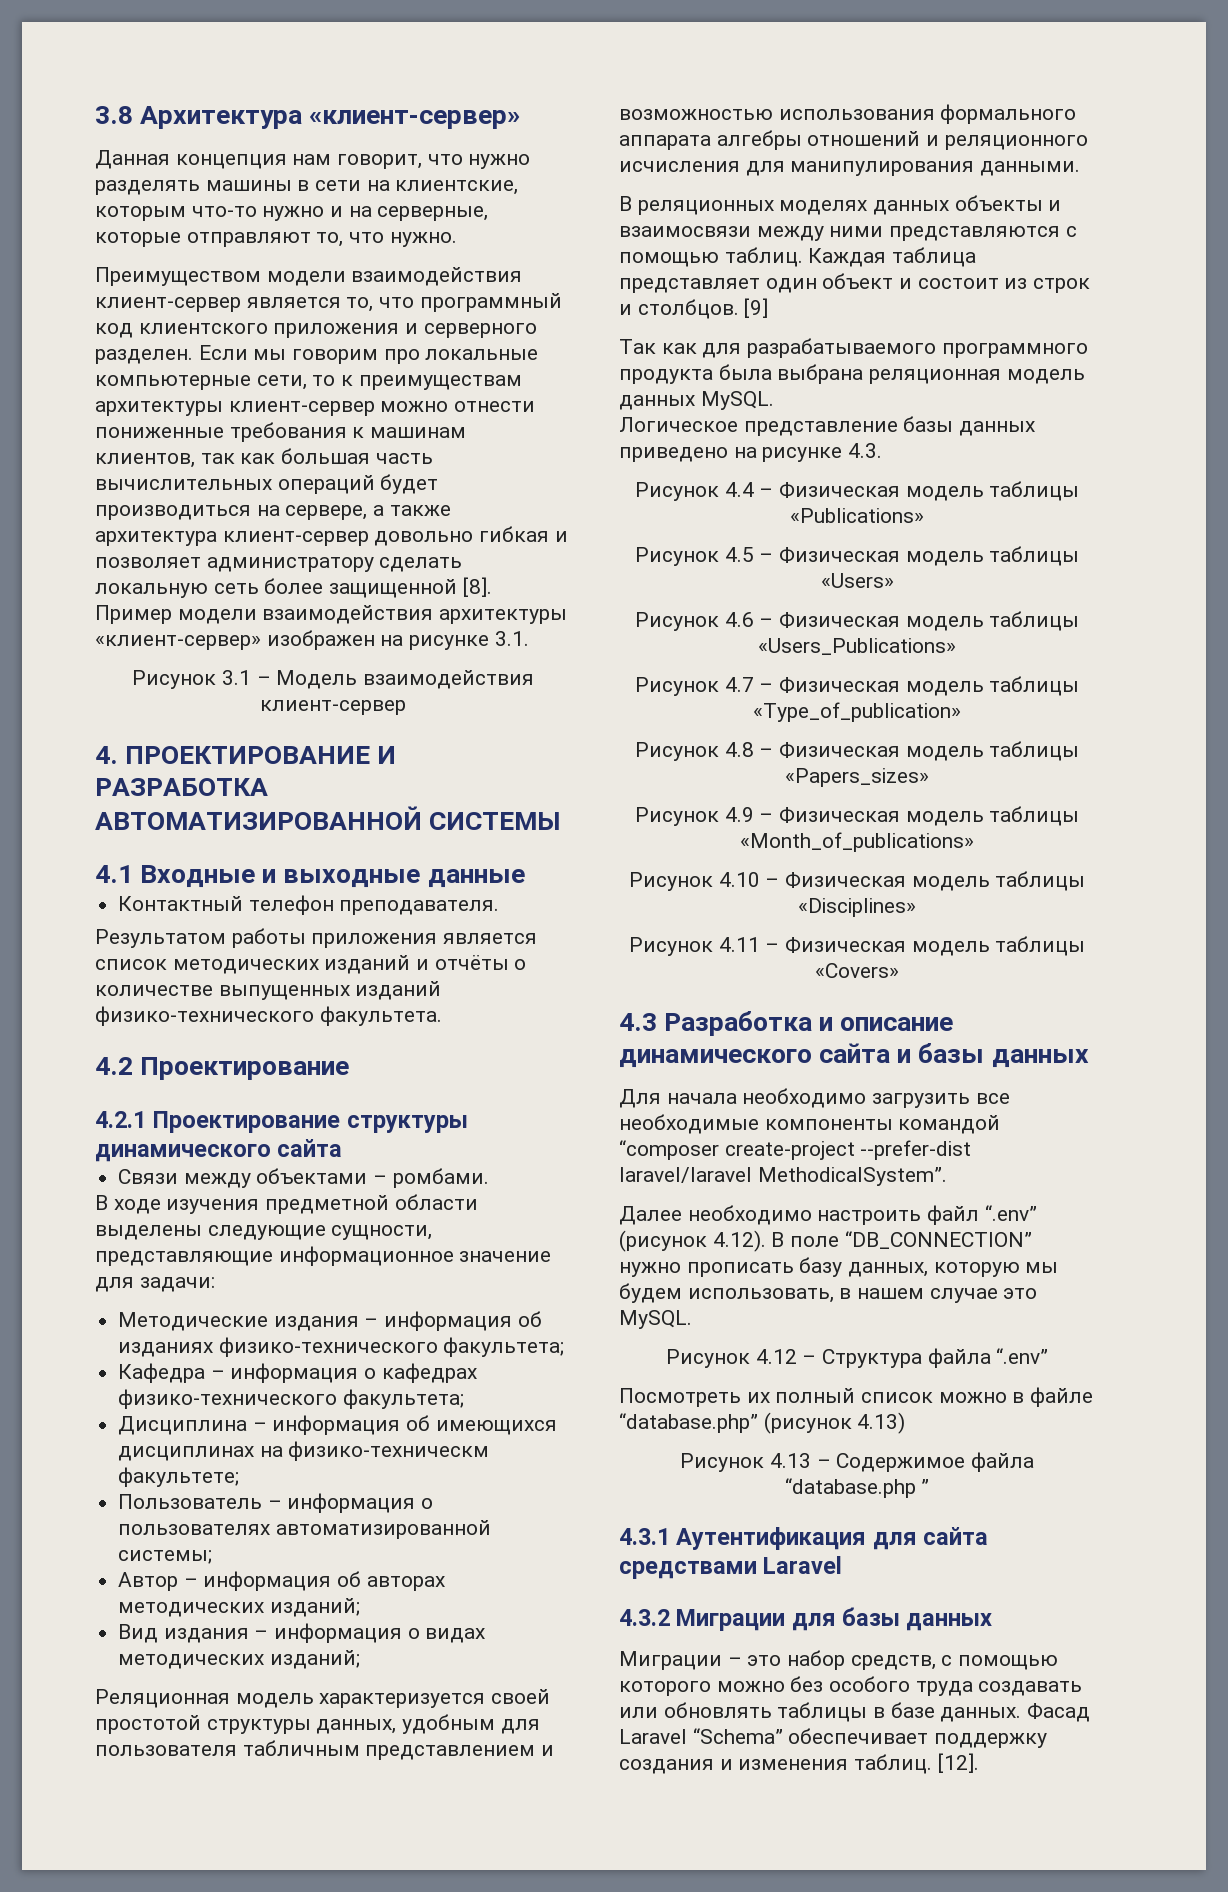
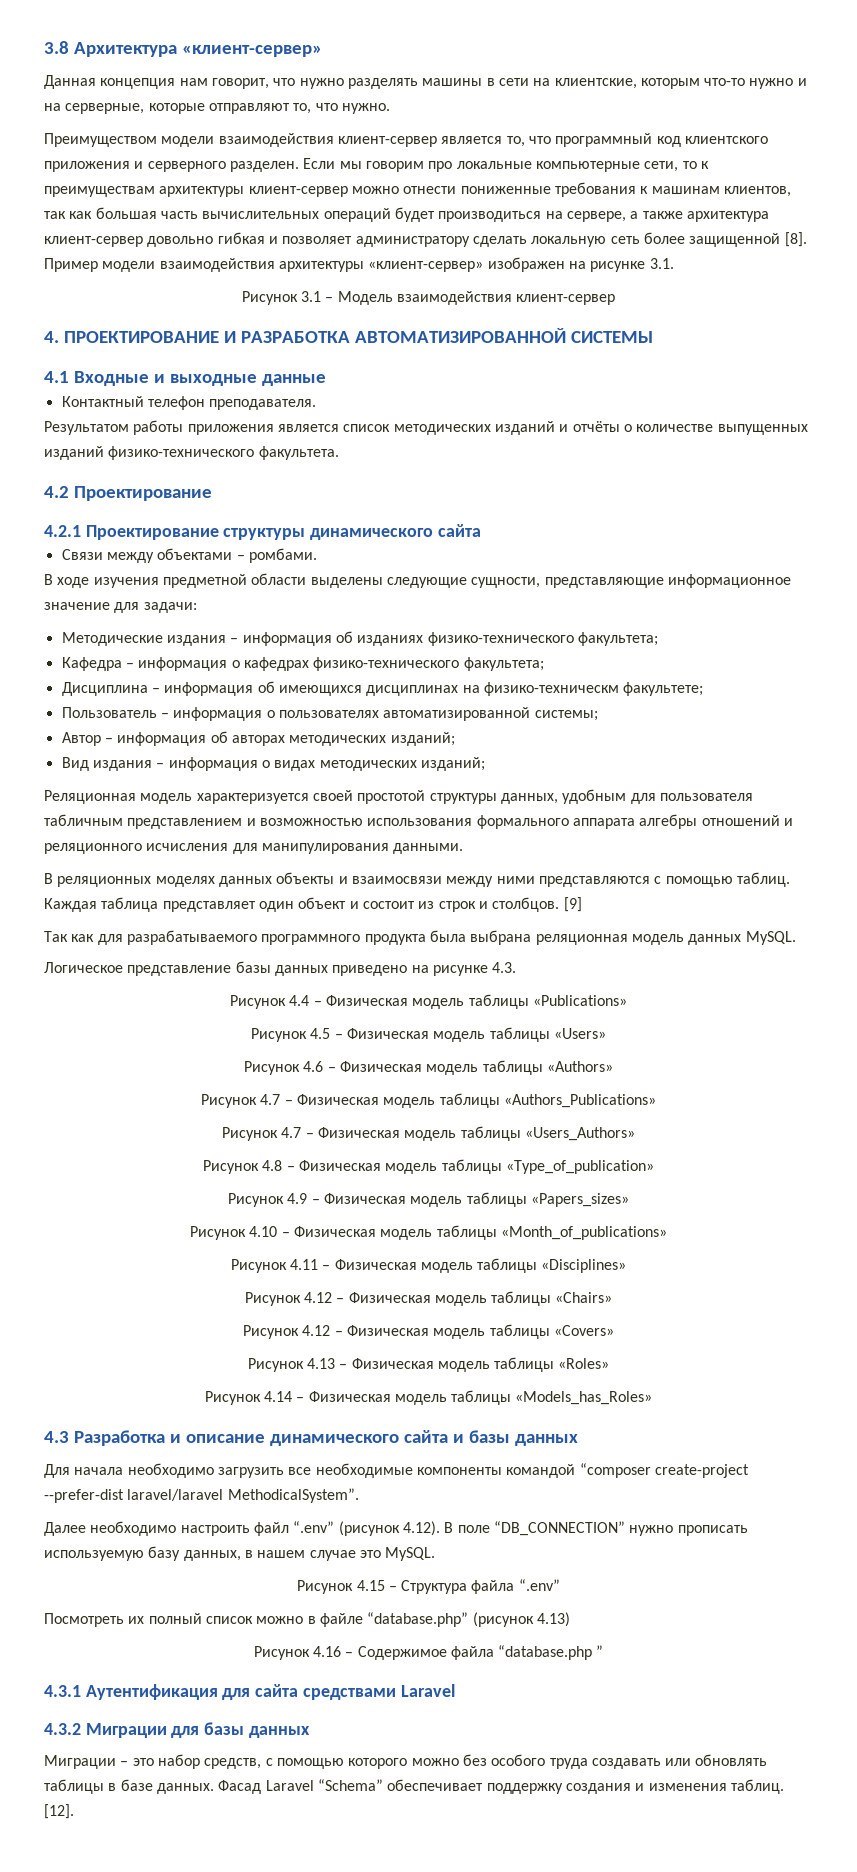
[758,638,956,655] [634,676,1080,696] [753,702,961,722] «Users_Publications» // Рисунок 4.7 – Физическая модель таблицы «Type_of_publication» -> [546,1061,613,1072] [201,1093,656,1108] [222,1126,635,1141] «Authors» // Рисунок 4.7 – Физическая модель таблицы «Authors_Publications» // Рисунок 4.7 – Физическая модель таблицы «Users_Authors»
[785,768,929,787] «Papers_sizes» -> [505,1160,654,1174] «Type_of_publication»
[740,832,974,852] «Month_of_publications» -> [530,1193,629,1207] «Papers_sizes»
[798,898,916,917] «Disciplines» -> [500,1226,667,1240] «Month_of_publications»
[815,963,899,978] «Covers» -> [541,1259,627,1273] [244,1291,613,1306] [243,1324,614,1339] [247,1357,610,1372] [204,1390,653,1405] «Disciplines» // Рисунок 4.12 – Физическая модель таблицы «Chairs» // Рисунок 4.12 – Физическая модель таблицы «Covers» // Рисунок 4.13 – Физическая модель таблицы «Roles» // Рисунок 4.14 – Физическая модель таблицы «Models_has_Roles»
(794, 1269) none -> [44,1550,144,1561] используемую
[933,1262,1059,1277] [619,1283,834,1303] которую мы будем использовать, -> (241, 1555) none
[755,1349,797,1364] 4.12 -> [356,1580,385,1591] 4.15
[769,1453,811,1468] 4.13 -> [312,1646,341,1657] 4.16

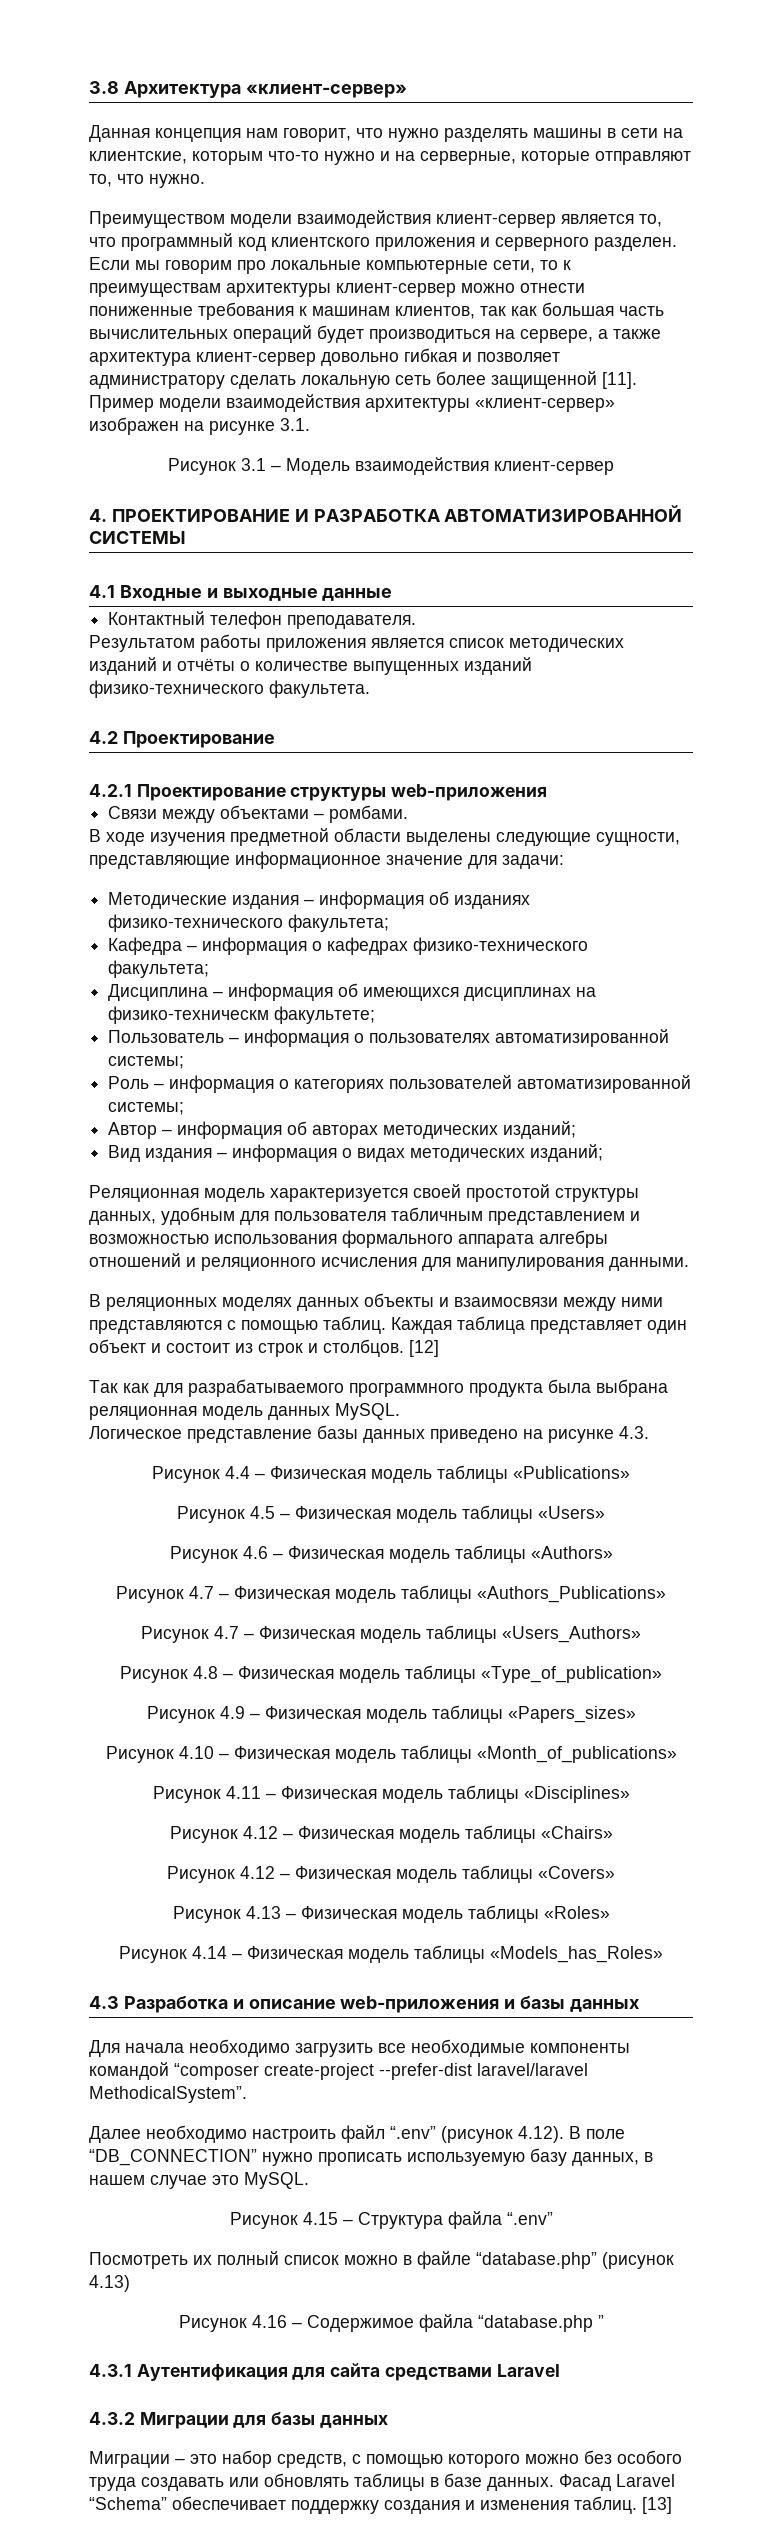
[784,232,807,247] [8]. -> [602,372,637,389] [11].
[310,524,481,540] динамического сайта -> [391,784,548,801] web-приложения
(598, 715) none -> [108,1075,692,1093] [108,1102,185,1115] // Роль – информация о категориях пользователей автоматизированной системы;
[563,897,582,912] [9] -> [409,1340,439,1357] [12]
[269,1430,448,1446] динамического сайта -> [340,1996,500,2013] web-приложения
[44,1804,74,1819] [12]. -> [642,2497,672,2514] [13]

